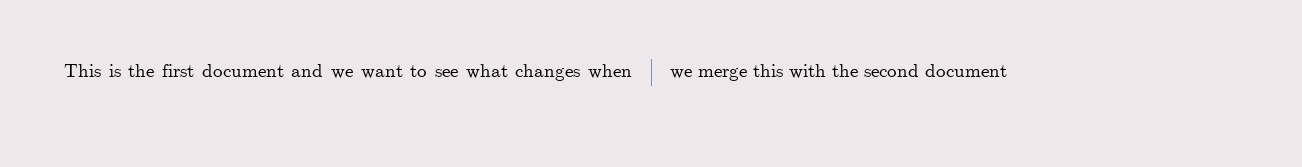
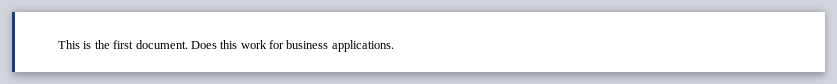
[201,64,1007,81] document and we want to see what changes when we merge this with the second document -> [135,40,394,52] document. Does this work for business applications.

